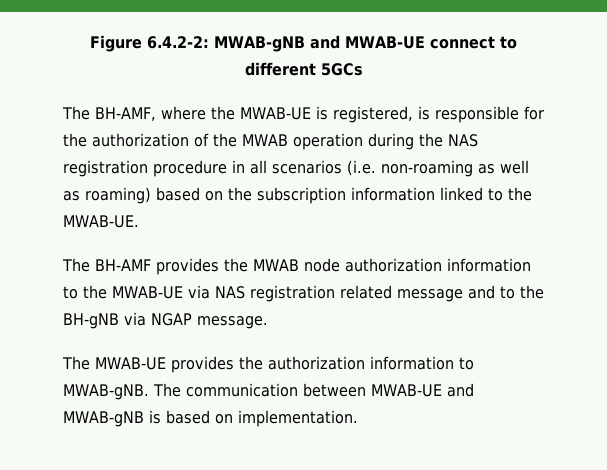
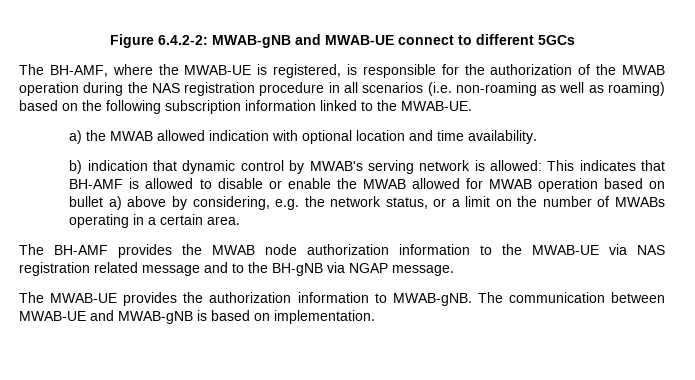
(252, 194) none -> [106,100,161,114] following
(139, 221) none -> [69,130,538,144] [69,160,666,174] [69,178,665,192] [69,196,665,210] [69,214,241,228] // a) the MWAB allowed indication with optional location and time availability. // b) indication that dynamic control by MWAB's serving network is allowed: This indicates that BH-AMF is allowed to disable or enable the MWAB allowed for MWAB operation based on bullet a) above by considering, e.g. the network status, or a limit on the number of MWABs operating in a certain area.

